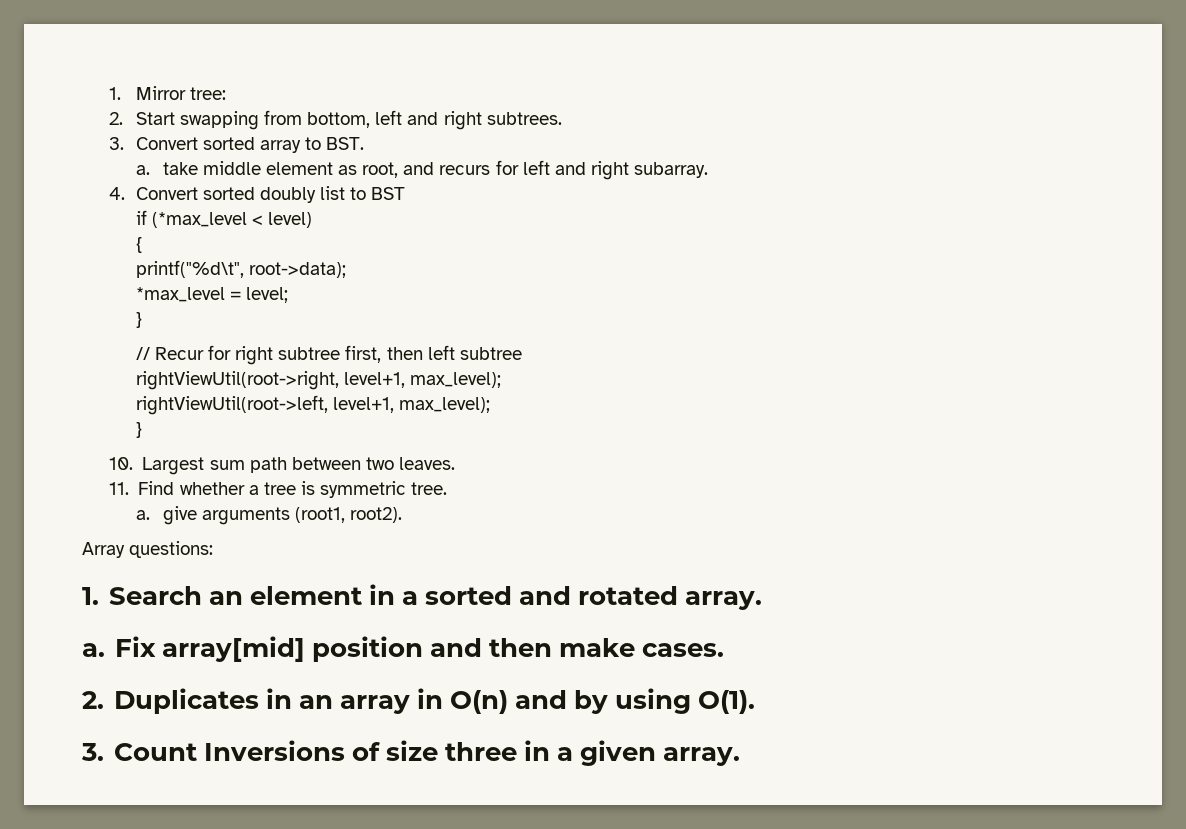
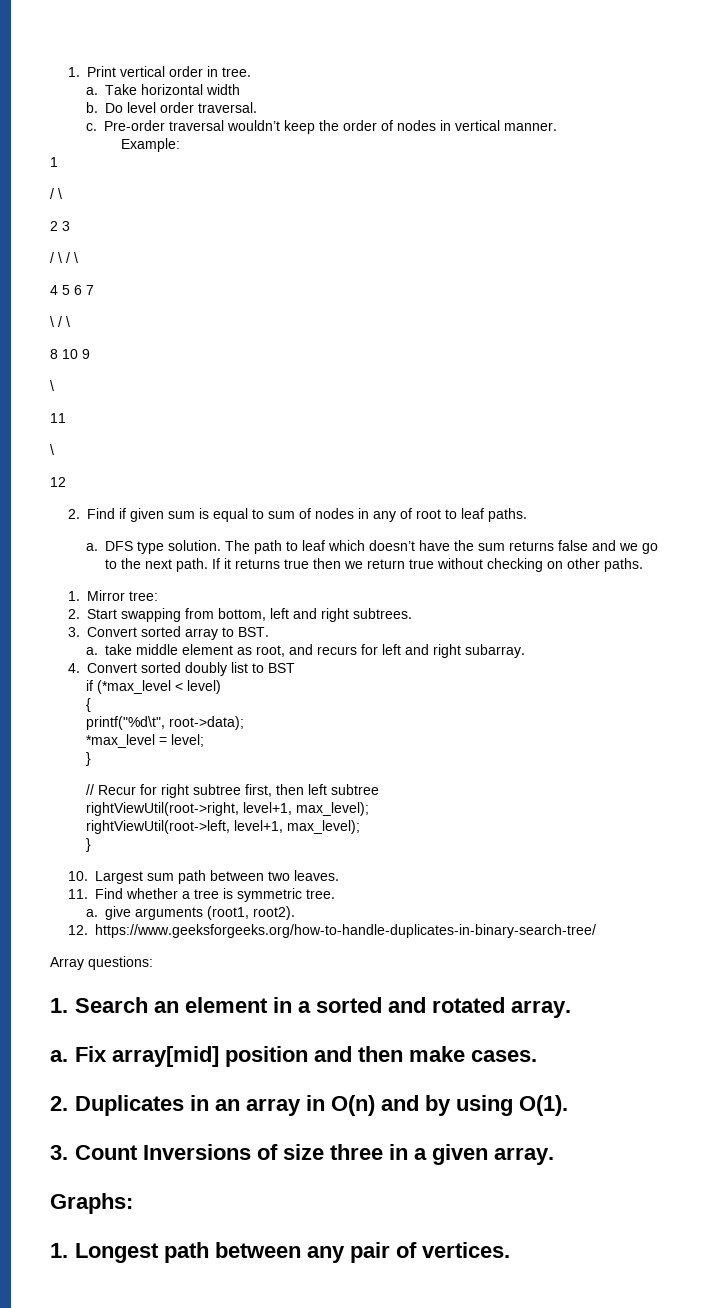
[108,87,121,100] 1. -> [67,66,251,77] [85,84,240,95] [85,102,257,113] [85,120,557,134] [121,138,181,152] [50,157,58,167] [50,188,62,199] [50,221,70,231] [50,252,78,263] [50,285,94,295] [50,316,70,327] [50,349,90,359] [50,380,54,391] [50,413,66,423] [50,444,54,455] [50,477,66,487] [67,508,527,522] [85,540,658,554] [104,558,643,572] [67,591,80,601] 1. Print vertical order in tree. // a. Take horizontal width // b. Do level order traversal. // c. Pre-order traversal wouldn’t keep the order of nodes in vertical manner. // Example: // 1 // / \ // 2 3 // / \ / \ // 4 5 6 7 // \ / \ // 8 10 9 // \ // 11 // \ // 12 // 2. Find if given sum is equal to sum of nodes in any of root to leaf paths. // a. DFS type solution. The path to leaf which doesn’t have the sum returns false and we go to the next path. If it returns true then we return true without checking on other paths. // 1.
(403, 515) none -> [67,924,596,938] // 12. https://www.geeksforgeeks.org/how-to-handle-duplicates-in-binary-search-tree/
(740, 756) none -> [50,1193,133,1214] [50,1242,510,1263] // Graphs: // 1. Longest path between any pair of vertices.

